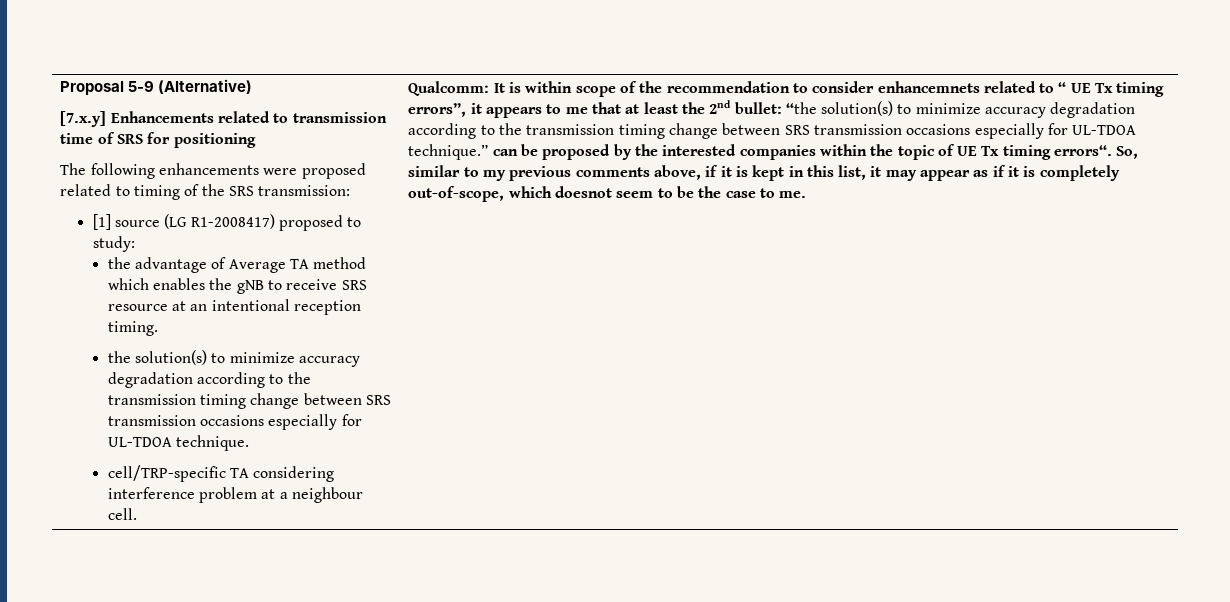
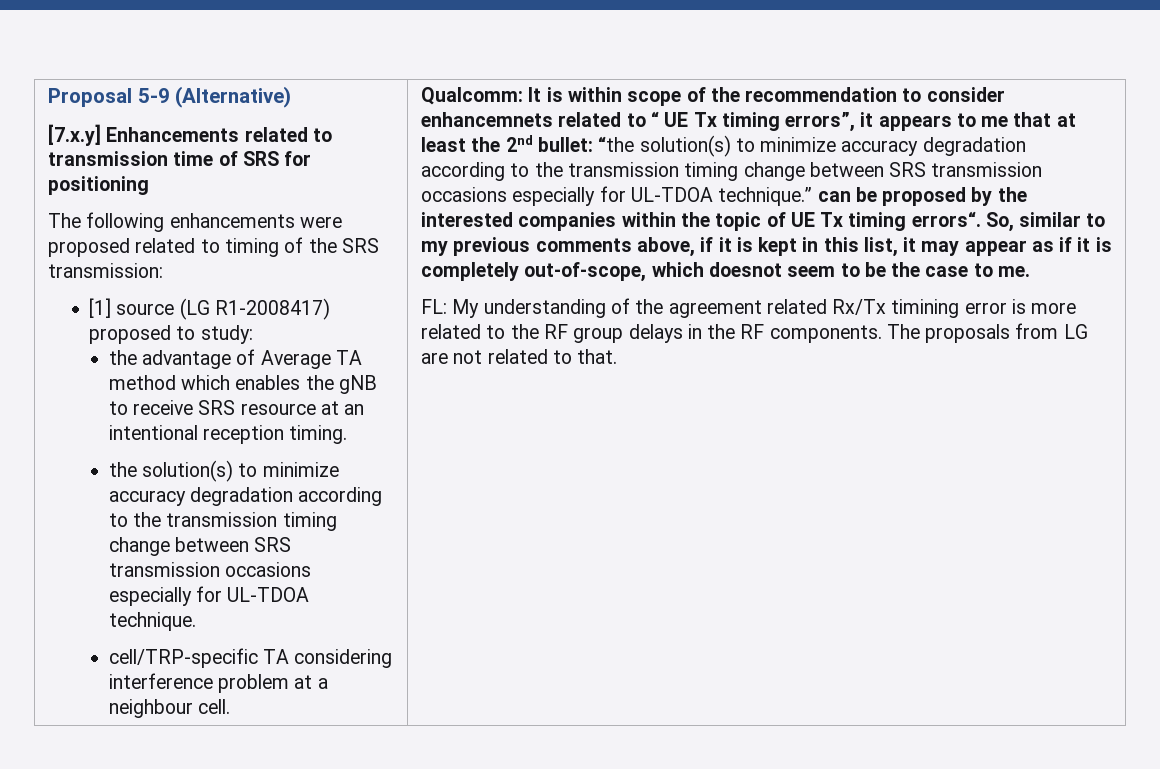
(807, 194) none -> [421,298,1077,318] [421,323,1088,343] [421,349,618,364] // FL: My understanding of the agreement related Rx/Tx timining error is more related to the RF group delays in the RF components. The proposals from LG are not related to that.

